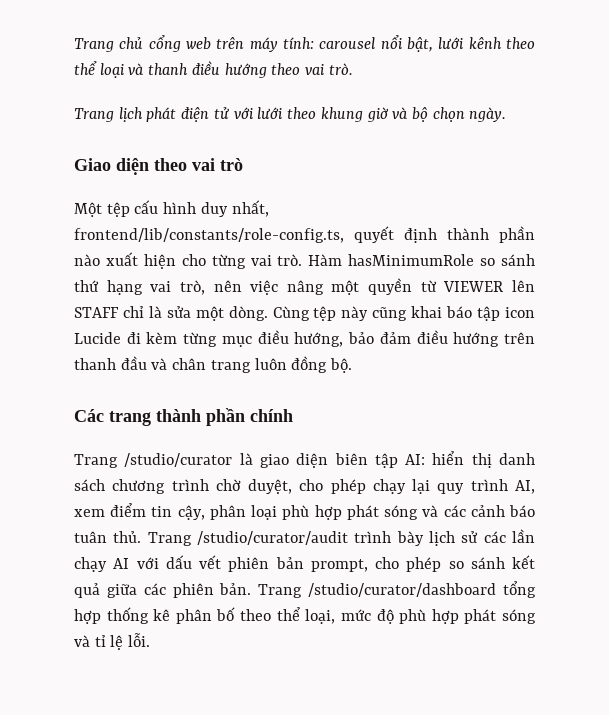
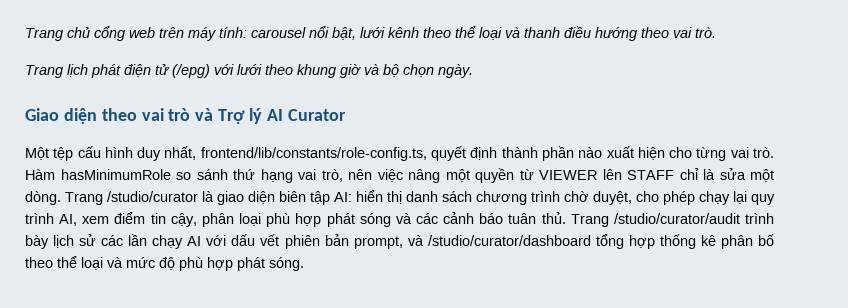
(230, 113) none -> [172,64,210,78] (/epg)
(243, 164) none -> [195,108,346,124] và Trợ lý AI Curator
[272,306,535,321] [74,330,535,347] [74,356,353,373] [74,408,293,426] Cùng tệp này cũng khai báo tập icon Lucide đi kèm từng mục điều hướng, bảo đảm điều hướng trên thanh đầu và chân trang luôn đồng bộ. // Các trang thành phần chính // -> (61, 198) none
[375,555,535,572] [74,583,303,598] cho phép so sánh kết quả giữa các phiên bản. Trang -> [407,235,424,246] và
[305,609,336,624] loại, -> [81,257,123,270] loại và
[502,609,537,624] [74,633,151,650] sóng và tỉ lệ lỗi. -> [269,257,304,271] sóng.

